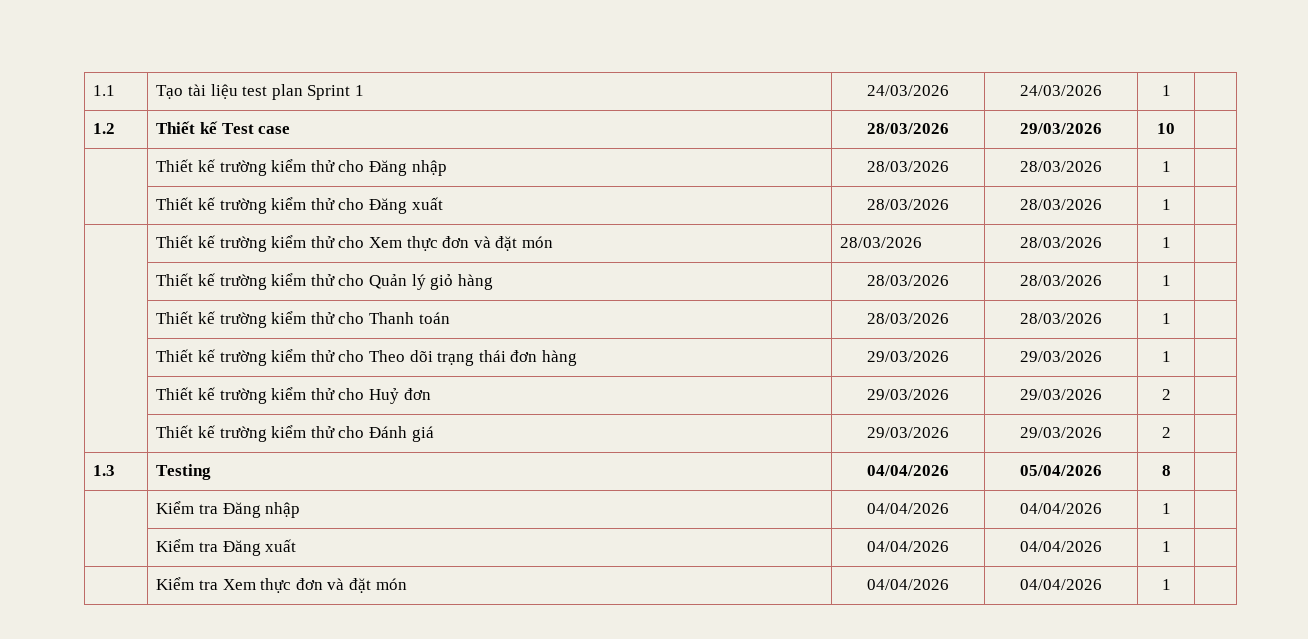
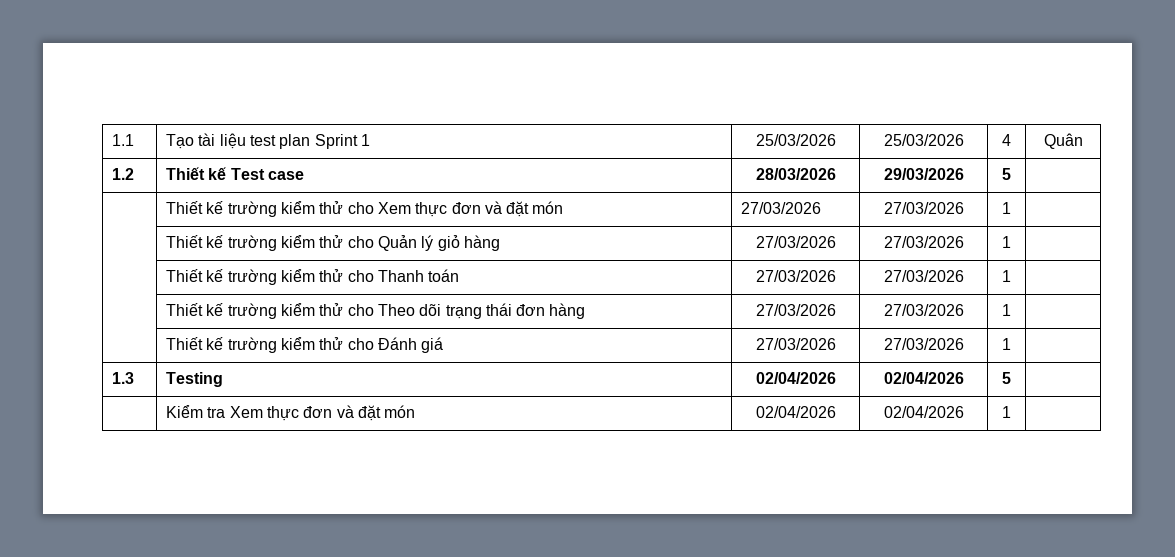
[867,85,949,96] [1020,85,1102,96] [1161,85,1171,96] 24/03/2026 | 24/03/2026 | 1 | -> [755,134,836,146] [883,134,964,146] [1002,134,1011,146] [1043,133,1083,149] 25/03/2026 | 25/03/2026 | 4 | Quân
[1157,123,1175,134] [156,159,447,176] [867,161,949,172] [1020,161,1102,172] [1161,161,1171,172] [156,197,443,214] [867,199,949,210] [1020,199,1102,210] [1161,199,1171,210] 10 | // | Thiết kế trường kiểm thử cho Đăng nhập | 28/03/2026 | 28/03/2026 | 1 | // | Thiết kế trường kiểm thử cho Đăng xuất | 28/03/2026 | 28/03/2026 | 1 -> [1002,168,1011,180] 5
[840,237,923,248] [1020,237,1102,248] 28/03/2026 | 28/03/2026 -> [740,202,821,214] [883,202,964,214] 27/03/2026 | 27/03/2026
[867,275,949,286] [1020,275,1102,286] 28/03/2026 | 28/03/2026 -> [755,236,836,248] [883,236,964,248] 27/03/2026 | 27/03/2026
[867,313,949,324] [1020,313,1102,324] 28/03/2026 | 28/03/2026 -> [755,270,836,282] [883,270,964,282] 27/03/2026 | 27/03/2026
[867,351,949,362] [1020,351,1102,362] [1161,351,1171,362] [156,387,431,404] [867,389,949,400] [1020,389,1102,400] [1161,389,1171,400] 29/03/2026 | 29/03/2026 | 1 | // | Thiết kế trường kiểm thử cho Huỷ đơn | 29/03/2026 | 29/03/2026 | 2 | -> [755,304,836,316] [883,304,964,316] [1002,304,1011,316] 27/03/2026 | 27/03/2026 | 1 |
[867,427,949,438] [1020,427,1102,438] [1161,427,1171,438] 29/03/2026 | 29/03/2026 | 2 -> [755,338,836,350] [883,338,964,350] [1002,338,1011,350] 27/03/2026 | 27/03/2026 | 1
[867,465,949,476] [1020,465,1102,476] [1161,465,1171,476] [156,501,301,518] [867,503,949,514] [1020,503,1102,514] [1161,503,1171,514] [156,539,297,556] [867,541,949,552] [1020,541,1102,552] [1161,541,1171,552] 04/04/2026 | 05/04/2026 | 8 | // | Kiểm tra Đăng nhập | 04/04/2026 | 04/04/2026 | 1 | // | Kiểm tra Đăng xuất | 04/04/2026 | 04/04/2026 | 1 -> [755,372,836,384] [883,372,964,384] [1002,372,1011,384] 02/04/2026 | 02/04/2026 | 5
[867,579,949,590] [1020,579,1102,590] 04/04/2026 | 04/04/2026 -> [755,406,836,418] [883,406,964,418] 02/04/2026 | 02/04/2026

